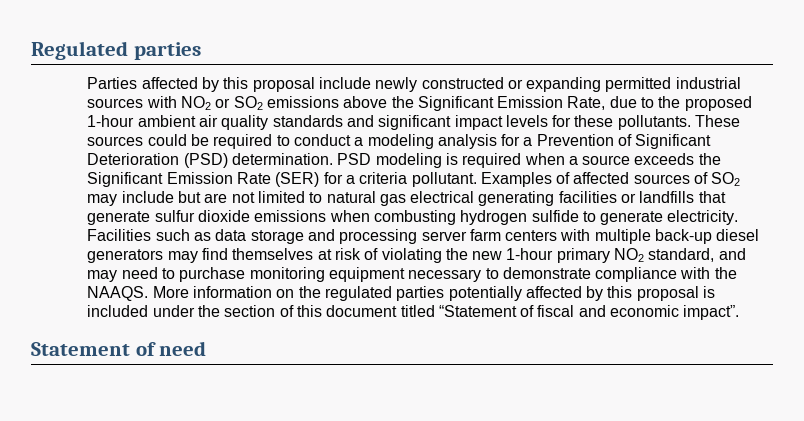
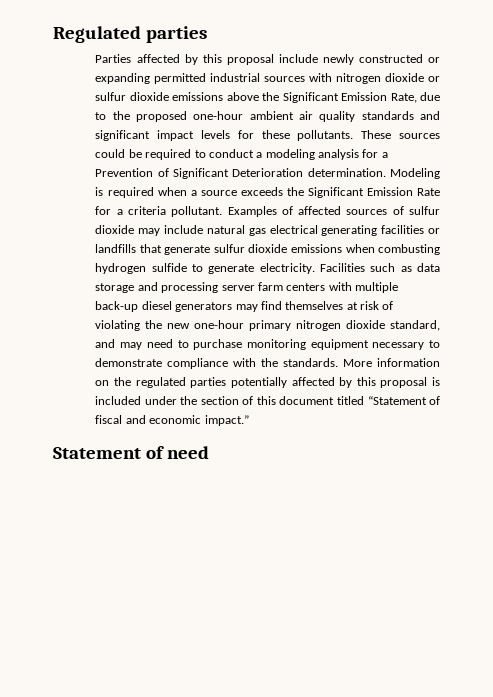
[180,96,263,110] NO2 or SO2 -> [336,73,440,84] [95,92,169,101] nitrogen dioxide or sulfur dioxide
[87,115,135,127] 1-hour -> [193,111,244,120] one-hour
[183,153,442,168] (PSD) determination. PSD modeling -> [307,168,441,179] determination. Modeling
[275,172,320,187] (SER) -> (440, 192) none
[711,172,741,186] [87,191,323,206] SO2 may include but are not limited to -> [409,206,440,215] [95,225,204,236] sulfur dioxide may include
[506,248,645,263] 1-hour primary NO2 -> [194,320,386,331] one-hour primary nitrogen dioxide
[87,286,149,301] NAAQS. -> [283,358,339,367] standards.
[683,305,740,320] impact”. -> [204,415,249,426] impact.”

